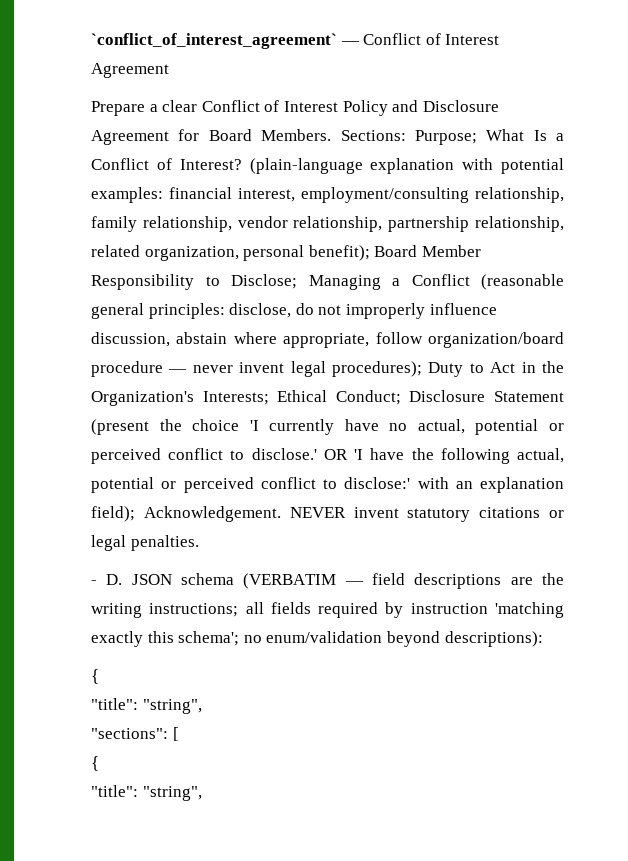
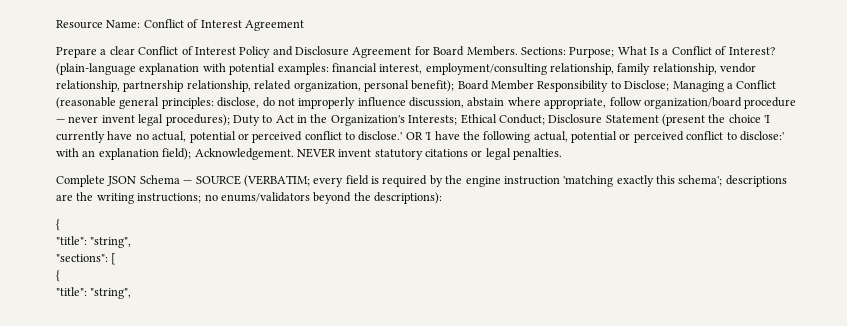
[91,33,360,49] `conflict_of_interest_agreement` — -> [56,20,141,29] Resource Name:
[91,573,405,589] - D. JSON schema (VERBATIM — field -> [56,175,723,187] Complete JSON Schema — SOURCE (VERBATIM; every field is required by the engine instruction 'matching exactly this schema';
[245,602,564,618] [91,631,440,647] all fields required by instruction 'matching exactly this schema'; no enum/validation beyond -> [204,192,371,204] no enums/validators beyond the

